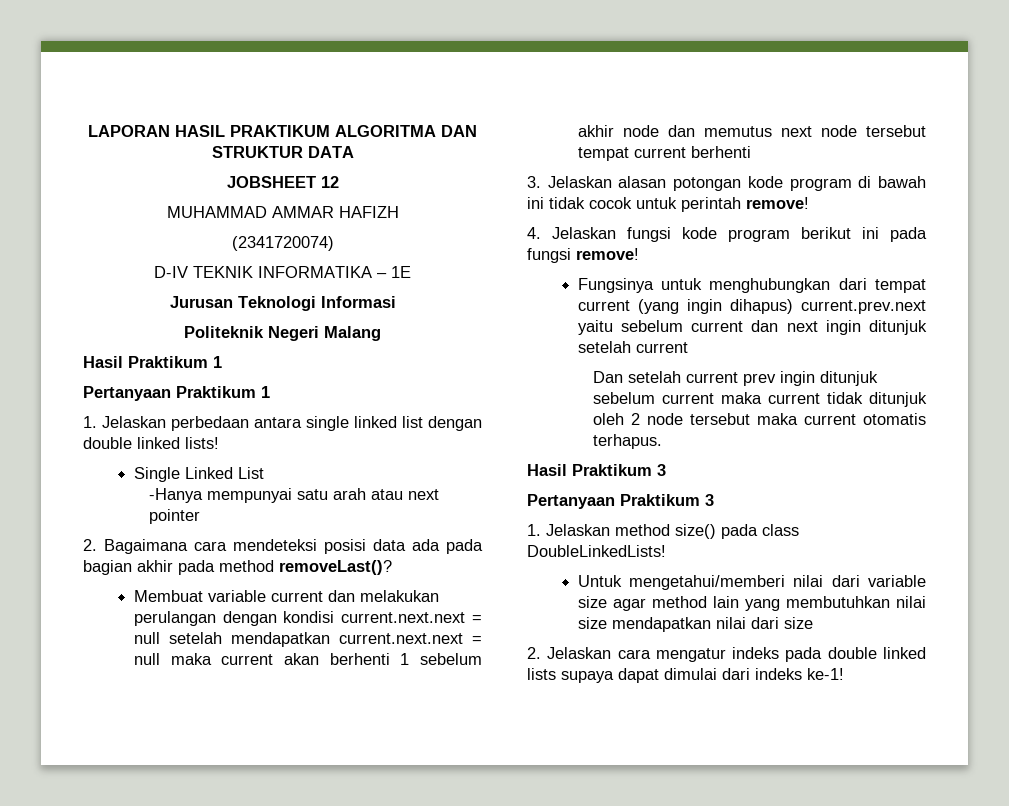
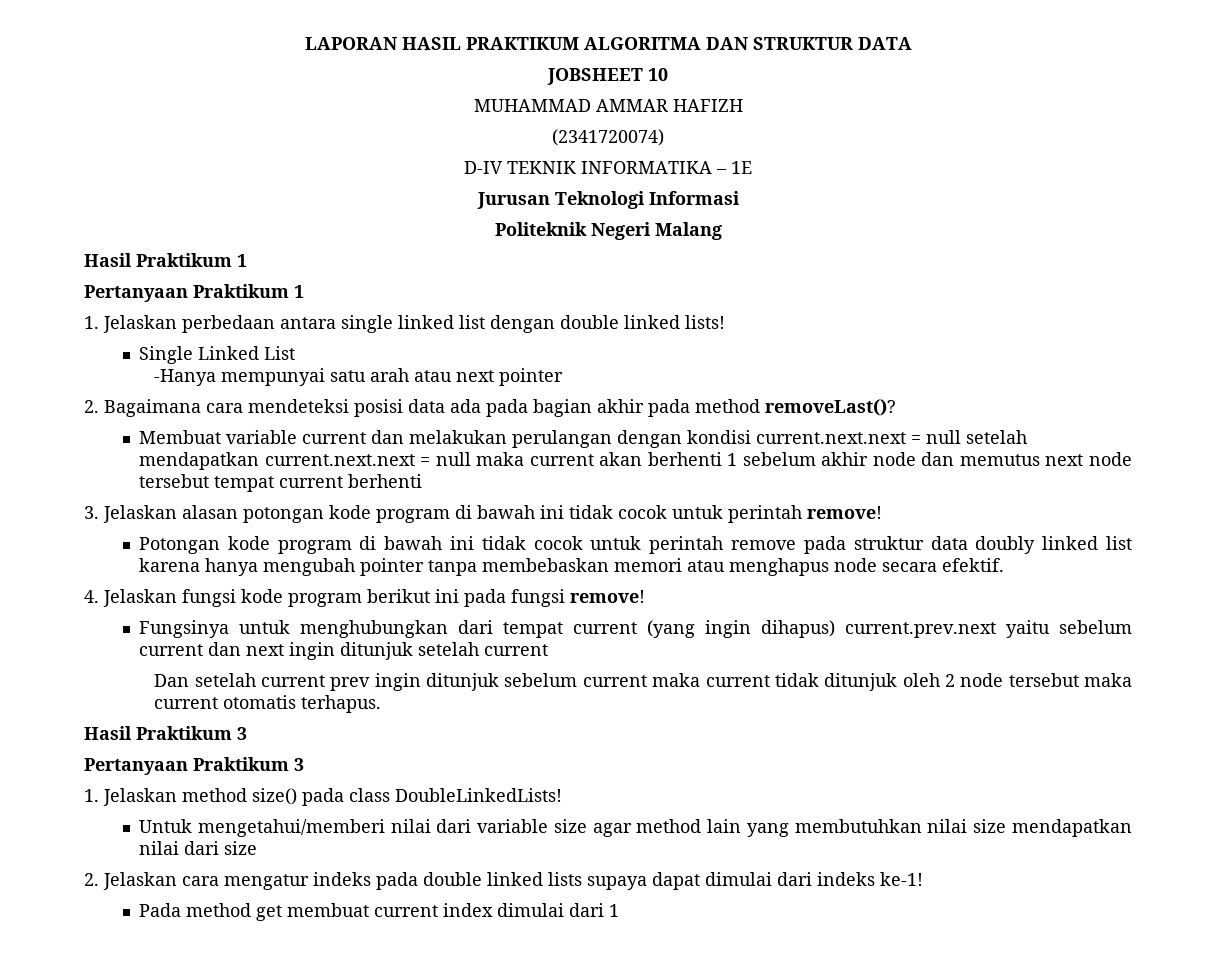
[320,176,339,188] 12 -> [648,68,668,81] 10
(809, 203) none -> [138,536,1133,554] [138,558,1004,576] // Potongan kode program di bawah ini tidak cocok untuk perintah remove pada struktur data doubly linked list karena hanya mengubah pointer tanpa membebaskan memori atau menghapus node secara efektif.
(844, 674) none -> [138,903,619,921] // Pada method get membuat current index dimulai dari 1

